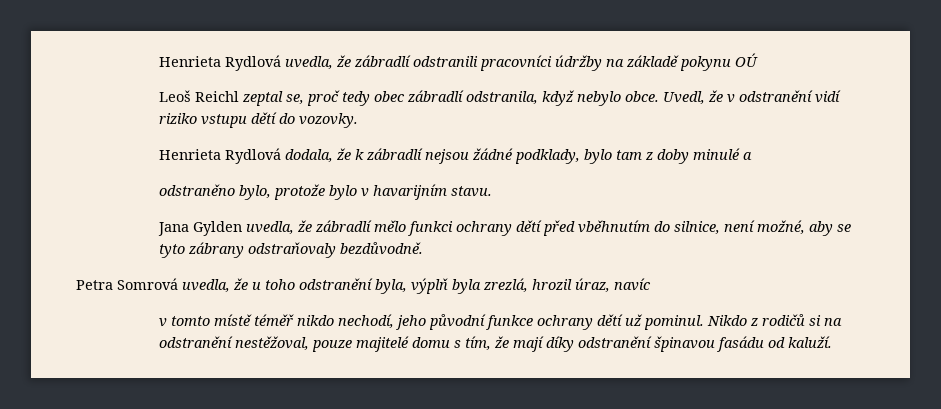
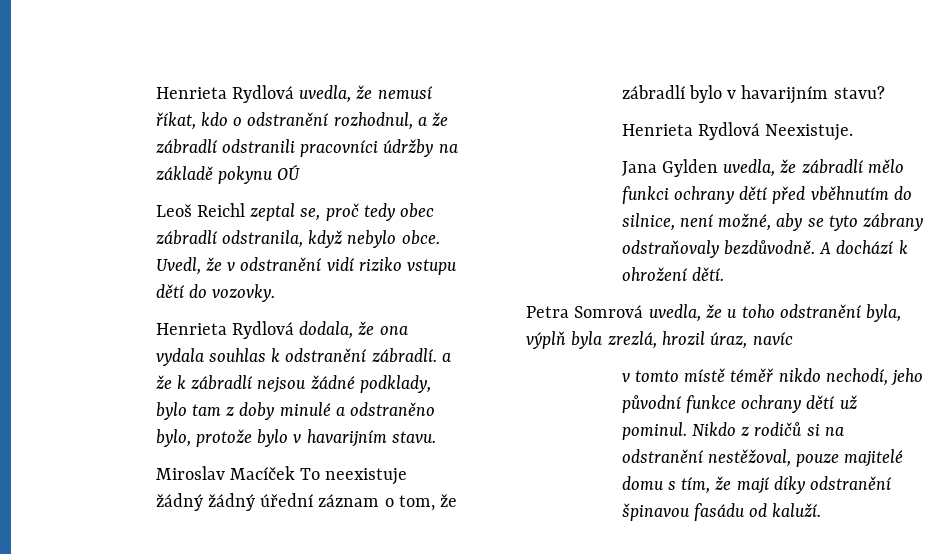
(351, 61) none -> [377,86,433,99] [155,112,449,130] nemusí říkat, kdo o odstranění rozhodnul, a že
(351, 154) none -> [379,325,408,335] [155,348,451,366] [155,375,172,389] ona vydala souhlas k odstranění zábradlí. a že
(752, 156) // -> (345, 411) none
(492, 191) none -> [155,466,408,485] [155,493,458,511] [621,85,885,104] [621,122,854,141] // Miroslav Macíček To neexistuje žádný žádný úřední záznam o tom, že zábradlí bylo v havarijním stavu? // Henrieta Rydlová Neexistuje.
(423, 248) none -> [819,240,908,254] [621,267,724,281] A dochází k ohrožení dětí.

